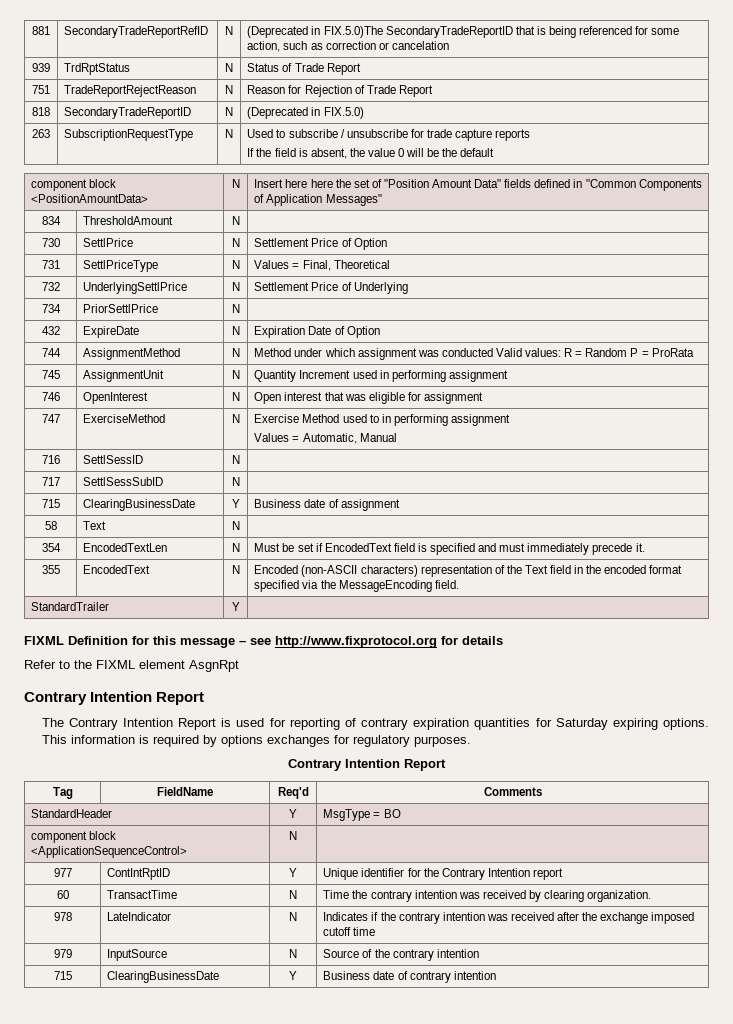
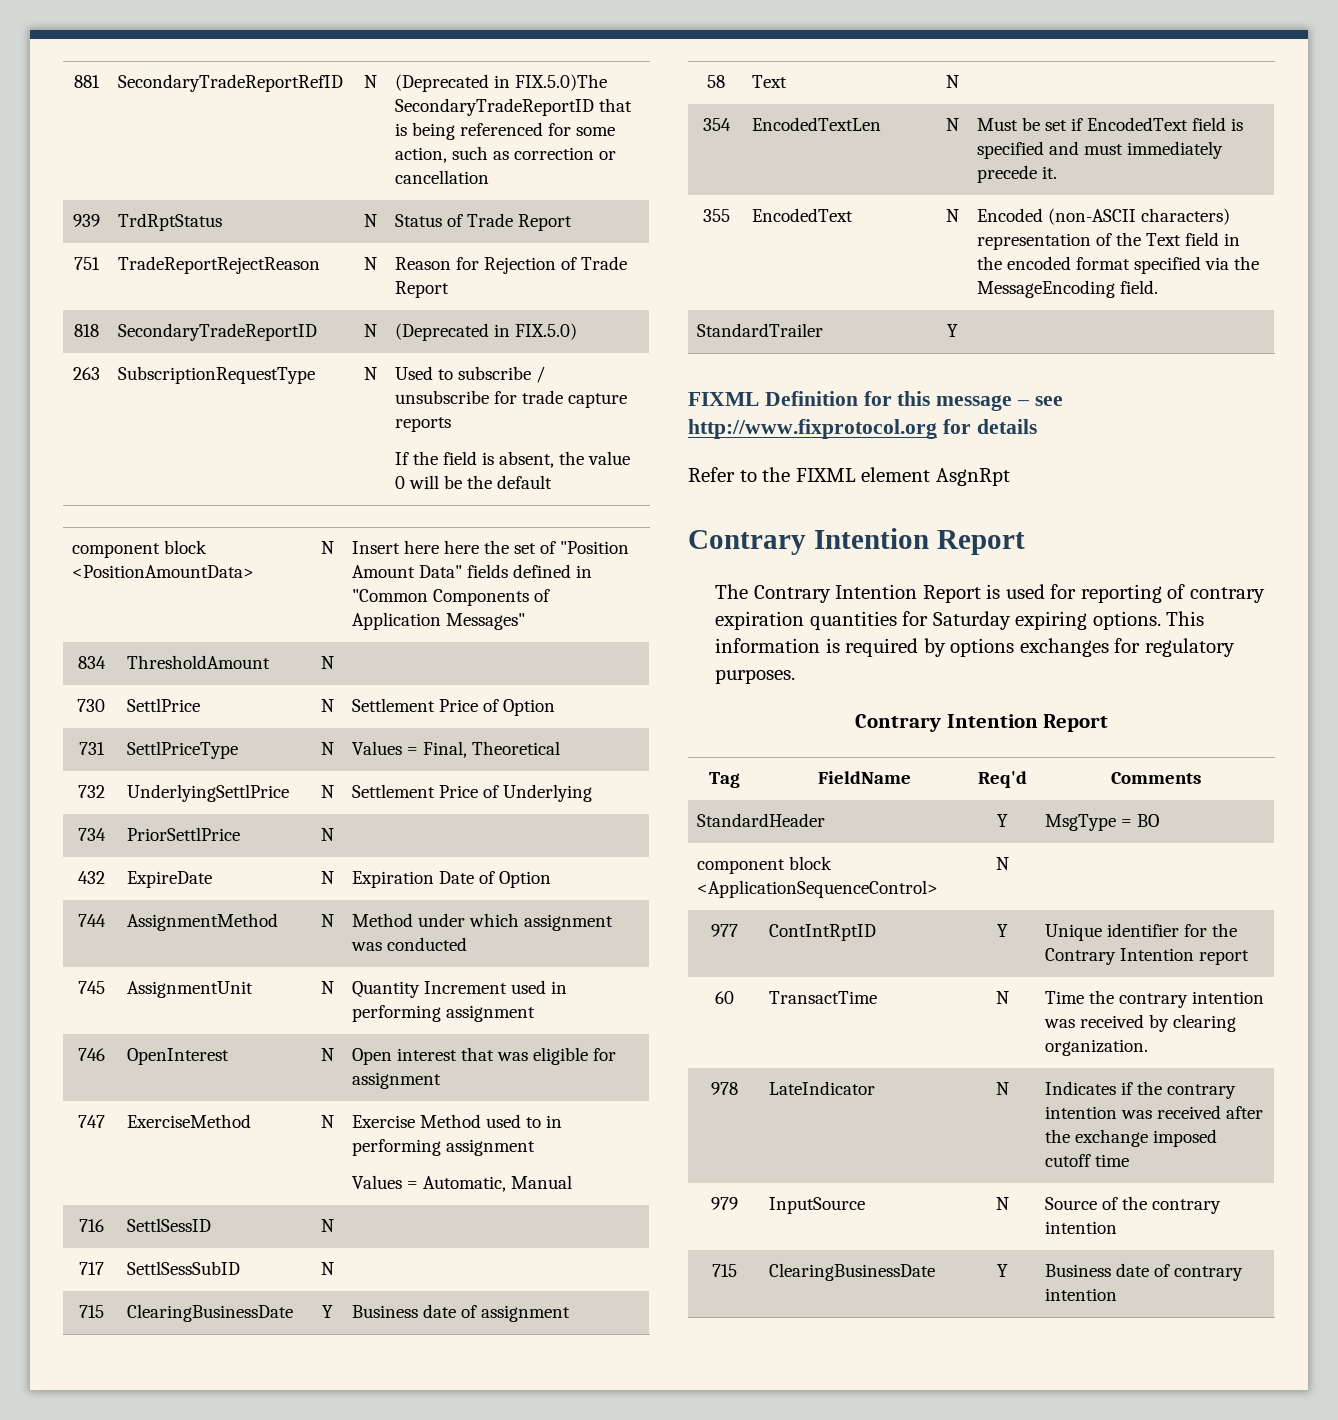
[391,41,449,50] cancelation -> [395,170,490,184] cancellation
[495,348,694,357] Valid values: R = Random P = ProRata -> (468, 944) none

